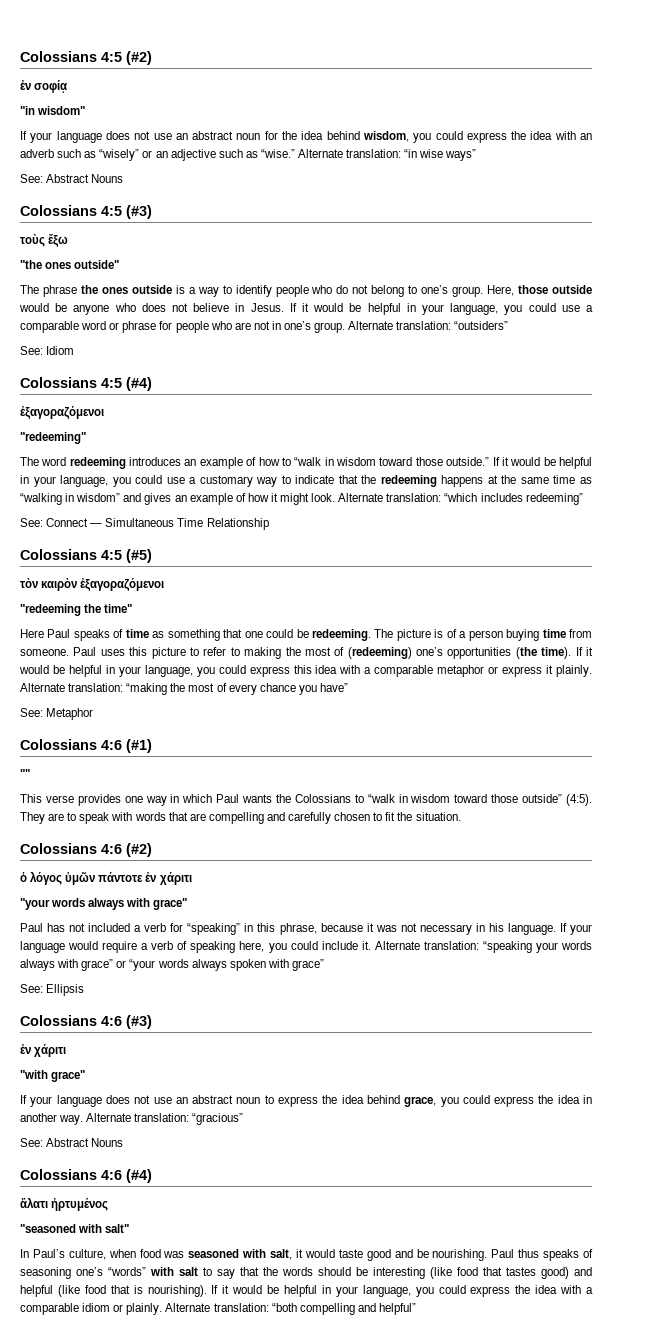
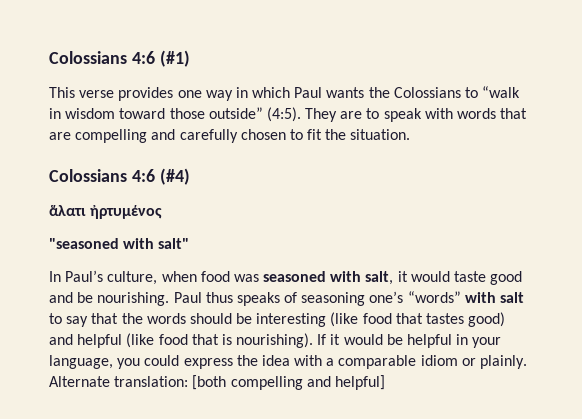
[20,51,152,65] [20,79,68,93] [20,106,86,115] [20,131,592,143] [20,149,477,161] [20,174,124,183] [20,205,152,219] [20,233,69,247] [20,260,120,269] [20,285,592,297] [19,303,593,315] [20,321,509,333] [20,346,75,355] [20,377,152,391] [20,405,104,419] [20,432,86,444] [20,457,592,469] [20,475,592,487] [20,493,583,505] [20,518,269,530] [20,549,152,563] [20,577,165,591] [20,604,133,616] [20,629,592,641] [20,647,594,659] [19,665,593,677] [20,683,348,695] [20,708,94,720] [20,739,97,750] Colossians 4:5 (#2) // ἐν σοφίᾳ // "in wisdom" // If your language does not use an abstract noun for the idea behind wisdom, you could express the idea with an adverb such as “wisely” or an adjective such as “wise.” Alternate translation: “in wise ways” // See: Abstract Nouns // Colossians 4:5 (#3) // τοὺς ἔξω // "the ones outside" // The phrase the ones outside is a way to identify people who do not belong to one’s group. Here, those outside would be anyone who does not believe in Jesus. If it would be helpful in your language, you could use a comparable word or phrase for people who are not in one’s group. Alternate translation: “outsiders” // See: Idiom // Colossians 4:5 (#4) // ἐξαγοραζόμενοι // "redeeming" // The word redeeming introduces an example of how to “walk in wisdom toward those outside.” If it would be helpful in your language, you could use a customary way to indicate that the redeeming happens at the same time as “walking in wisdom” and gives an example of how it might look. Alternate translation: “which includes redeeming” // See: Connect — Simultaneous Time Relationship // Colossians 4:5 (#5) // τὸν καιρὸν ἐξαγοραζόμενοι // "redeeming the time" // Here Paul speaks of time as something that one could be redeeming. The picture is of a person buying time from someone. Paul uses this picture to refer to making the most of (redeeming) one’s opportunities (the time). If it would be helpful in your language, you could express this idea with a comparable metaphor or express it plainly. Alternate translation: “making the most of every chance you have” // See: Metaphor // Colossians -> [49,51,127,64] Colossians
[20,769,30,778] // "" -> (190, 58) none
[20,843,152,857] [20,871,192,885] [20,898,188,910] [20,923,592,935] [20,941,592,953] [20,959,324,971] [20,984,85,996] [20,1015,152,1029] [20,1043,67,1057] [20,1070,86,1082] [20,1095,592,1107] [20,1113,244,1125] [20,1138,124,1147] // Colossians 4:6 (#2) // ὁ λόγος ὑμῶν πάντοτε ἐν χάριτι // "your words always with grace" // Paul has not included a verb for “speaking” in this phrase, because it was not necessary in his language. If your language would require a verb of speaking here, you could include it. Alternate translation: “speaking your words always with grace” or “your words always spoken with grace” // See: Ellipsis // Colossians 4:6 (#3) // ἐν χάριτι // "with grace" // If your language does not use an abstract noun to express the idea behind grace, you could express the idea in another way. Alternate translation: “gracious” // See: Abstract Nouns -> (411, 134) none
[271,1303,416,1315] “both compelling and helpful” -> [192,375,385,390] [both compelling and helpful]

